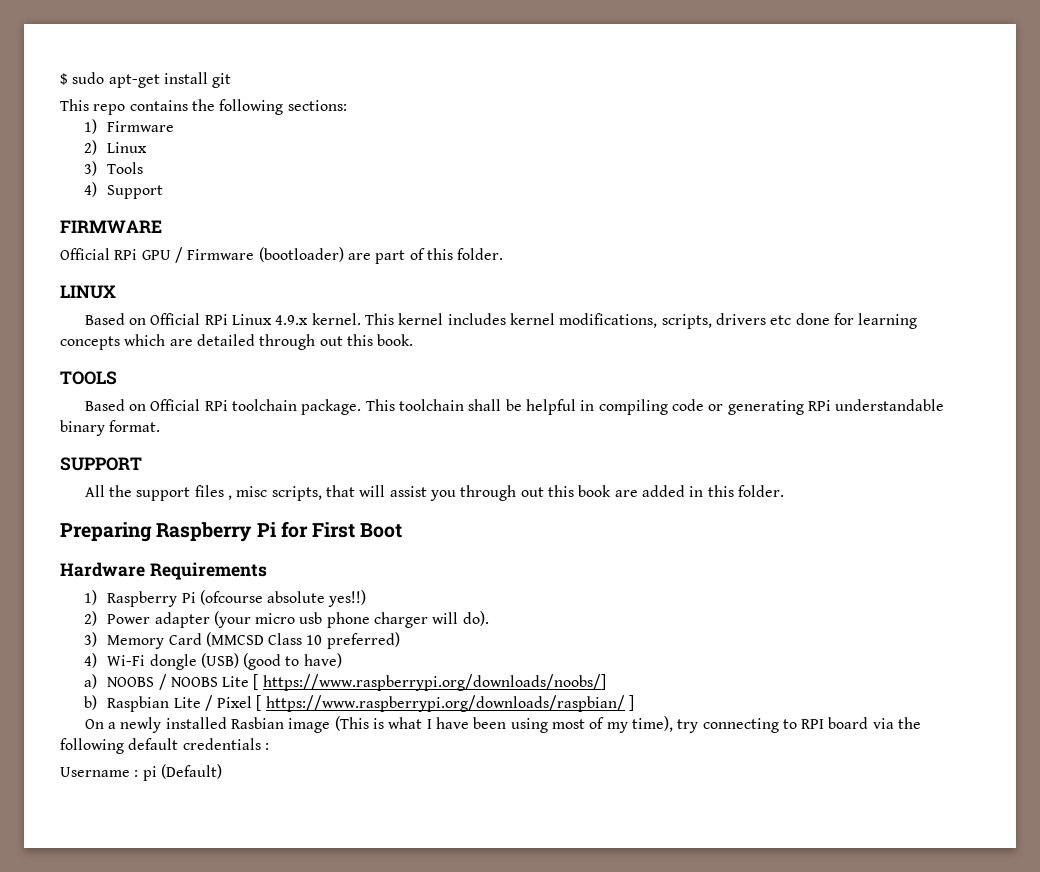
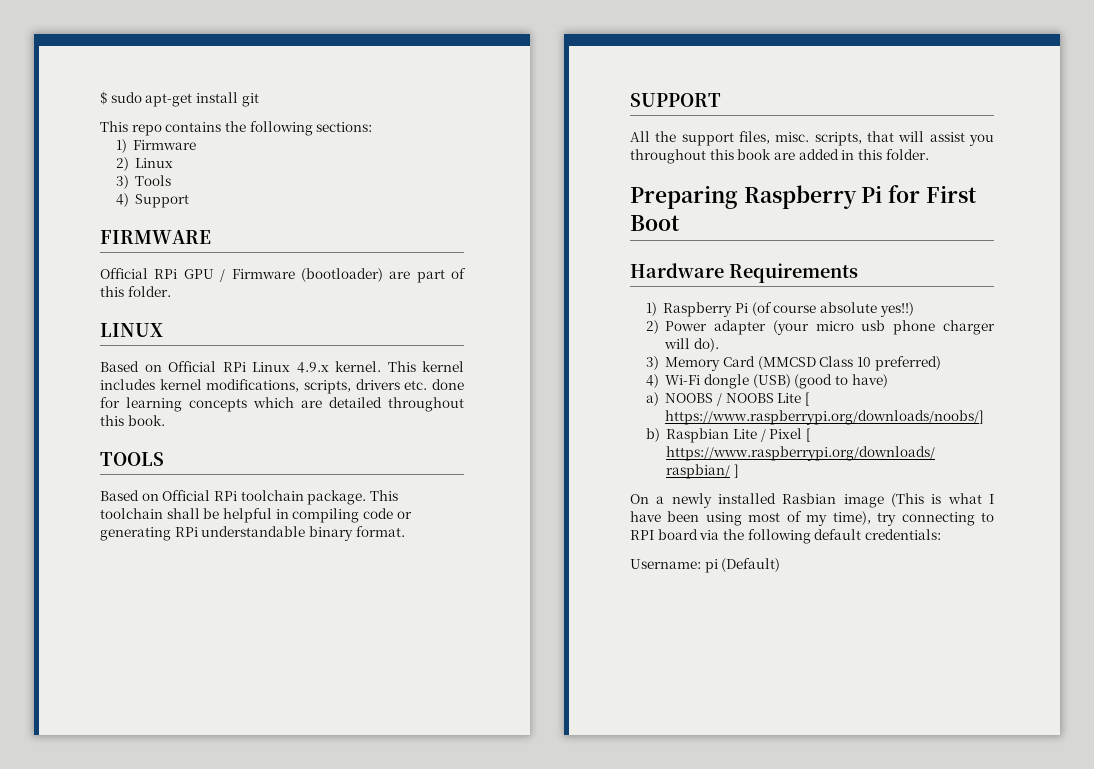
[770,315,792,325] etc -> [404,380,428,390] etc.
[259,334,343,350] through out -> [388,397,464,412] throughout
[194,485,268,500] files , misc -> [739,131,810,144] files, misc.
[460,485,544,501] through out -> [630,149,706,164] throughout
[199,590,263,605] (ofcourse -> [751,302,817,316] (of course
[182,738,269,750] [60,767,139,777] credentials : // Username : -> [864,529,941,540] [630,559,701,569] credentials: // Username:

